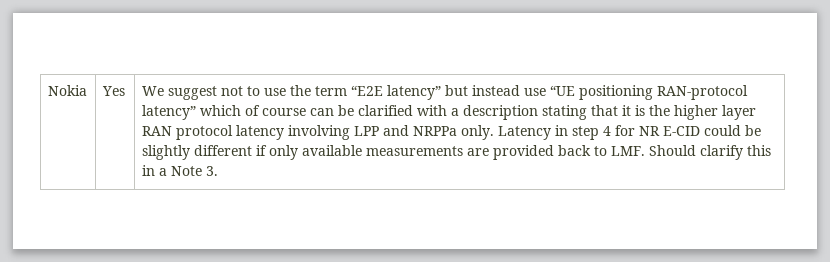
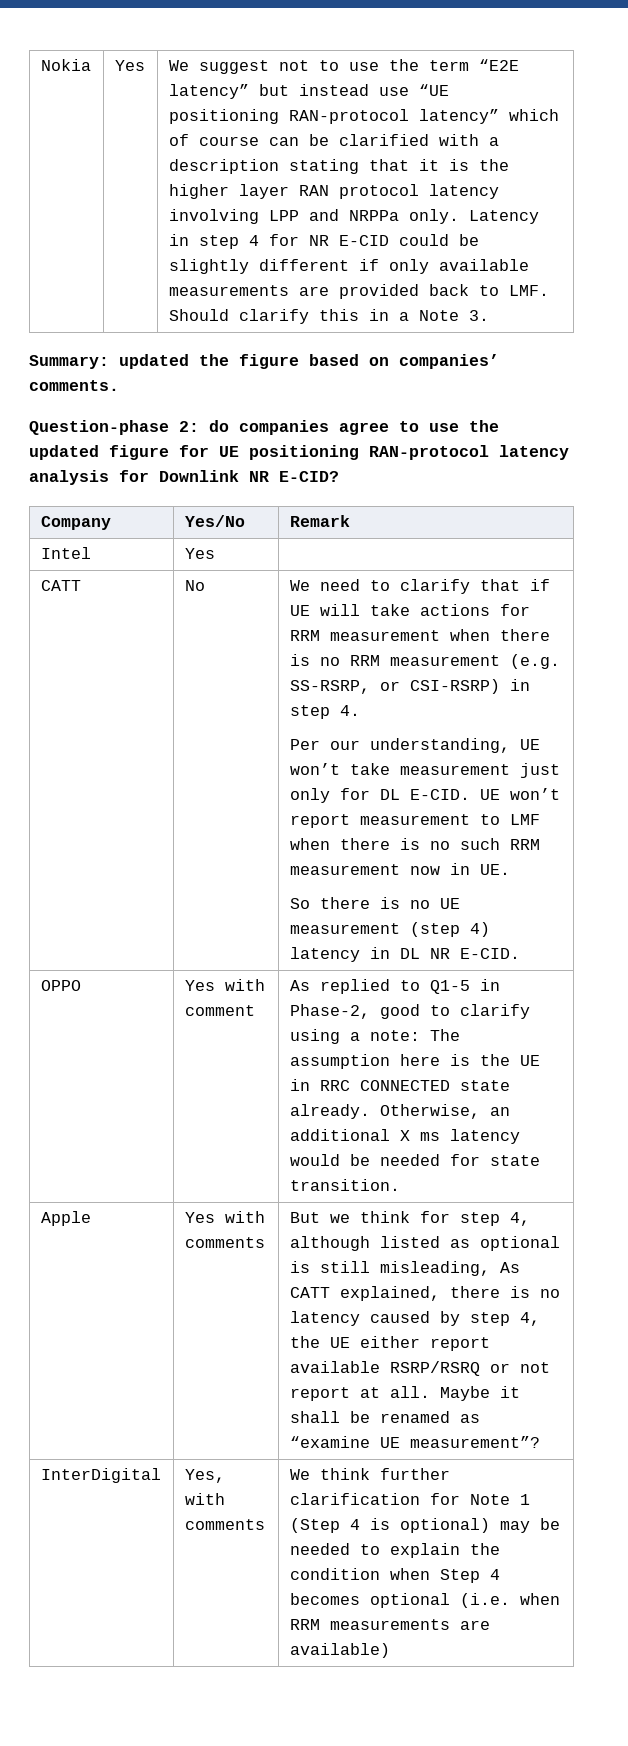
(218, 171) none -> [29,354,499,369] [29,380,119,391] [29,420,499,435] [29,445,569,460] [29,470,339,485] [40,516,111,530] [184,515,245,527] [289,515,350,527] [40,547,91,559] [184,548,215,559] [40,580,81,591] [184,580,205,591] [289,579,550,594] [289,604,530,616] [289,629,550,641] [289,654,560,669] [289,679,530,694] [289,705,360,719] [289,738,540,753] [289,763,560,778] [289,788,560,803] [289,814,540,828] [289,838,540,850] [289,863,510,875] [289,897,460,909] [289,922,490,937] [289,947,520,962] [40,980,81,991] [184,979,265,991] [184,1005,255,1016] [289,979,500,994] [289,1004,530,1019] [289,1029,460,1044] [289,1054,540,1069] [289,1079,510,1091] [289,1104,510,1119] [289,1129,520,1144] [289,1154,540,1166] [289,1179,400,1191] [40,1211,91,1226] [184,1211,265,1223] [184,1237,265,1248] [289,1211,530,1226] [289,1236,560,1251] [289,1261,520,1276] [289,1286,560,1301] [289,1311,540,1326] [289,1336,490,1351] [289,1361,550,1376] [289,1386,520,1401] [289,1411,480,1423] [289,1436,540,1448] [40,1468,161,1483] [184,1469,225,1483] [184,1493,225,1505] [184,1519,265,1530] [289,1468,450,1480] [289,1493,530,1505] [289,1518,560,1533] [289,1543,500,1558] [289,1568,500,1583] [289,1593,560,1608] [289,1619,490,1630] [289,1643,390,1658] // Summary: updated the figure based on companies’ comments. // Question-phase 2: do companies agree to use the updated figure for UE positioning RAN-protocol latency analysis for Downlink NR E-CID? // Company | Yes/No | Remark // Intel | Yes | // CATT | No | We need to clarify that if UE will take actions for RRM measurement when there is no RRM measurement (e.g. SS-RSRP, or CSI-RSRP) in step 4. // Per our understanding, UE won’t take measurement just only for DL E-CID. UE won’t report measurement to LMF when there is no such RRM measurement now in UE. // So there is no UE measurement (step 4) latency in DL NR E-CID. // OPPO | Yes with comment | As replied to Q1-5 in Phase-2, good to clarify using a note: The assumption here is the UE in RRC CONNECTED state already. Otherwise, an additional X ms latency would be needed for state transition. // Apple | Yes with comments | But we think for step 4, although listed as optional is still misleading, As CATT explained, there is no latency caused by step 4, the UE either report available RSRP/RSRQ or not report at all. Maybe it shall be renamed as “examine UE measurement”? // InterDigital | Yes, with comments | We think further clarification for Note 1 (Step 4 is optional) may be needed to explain the condition when Step 4 becomes optional (i.e. when RRM measurements are available)

